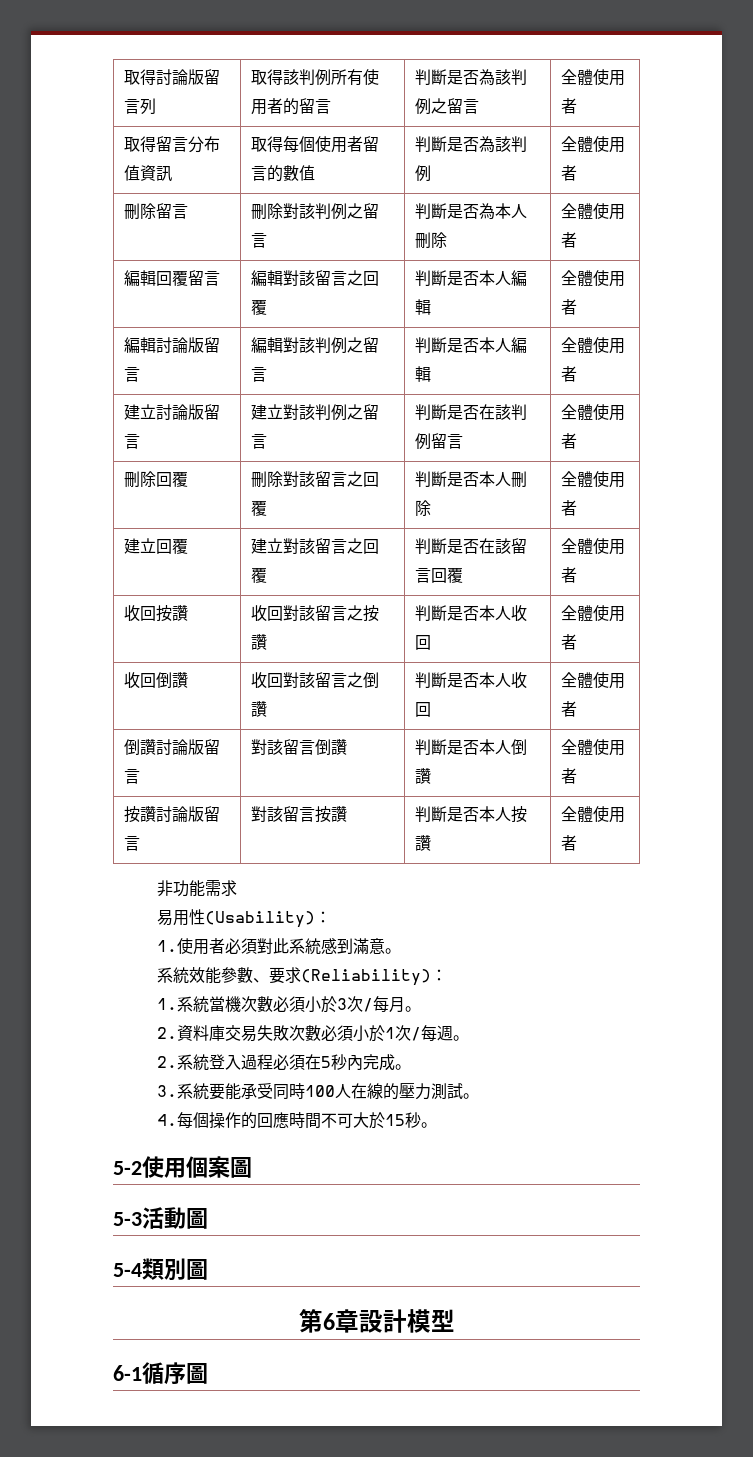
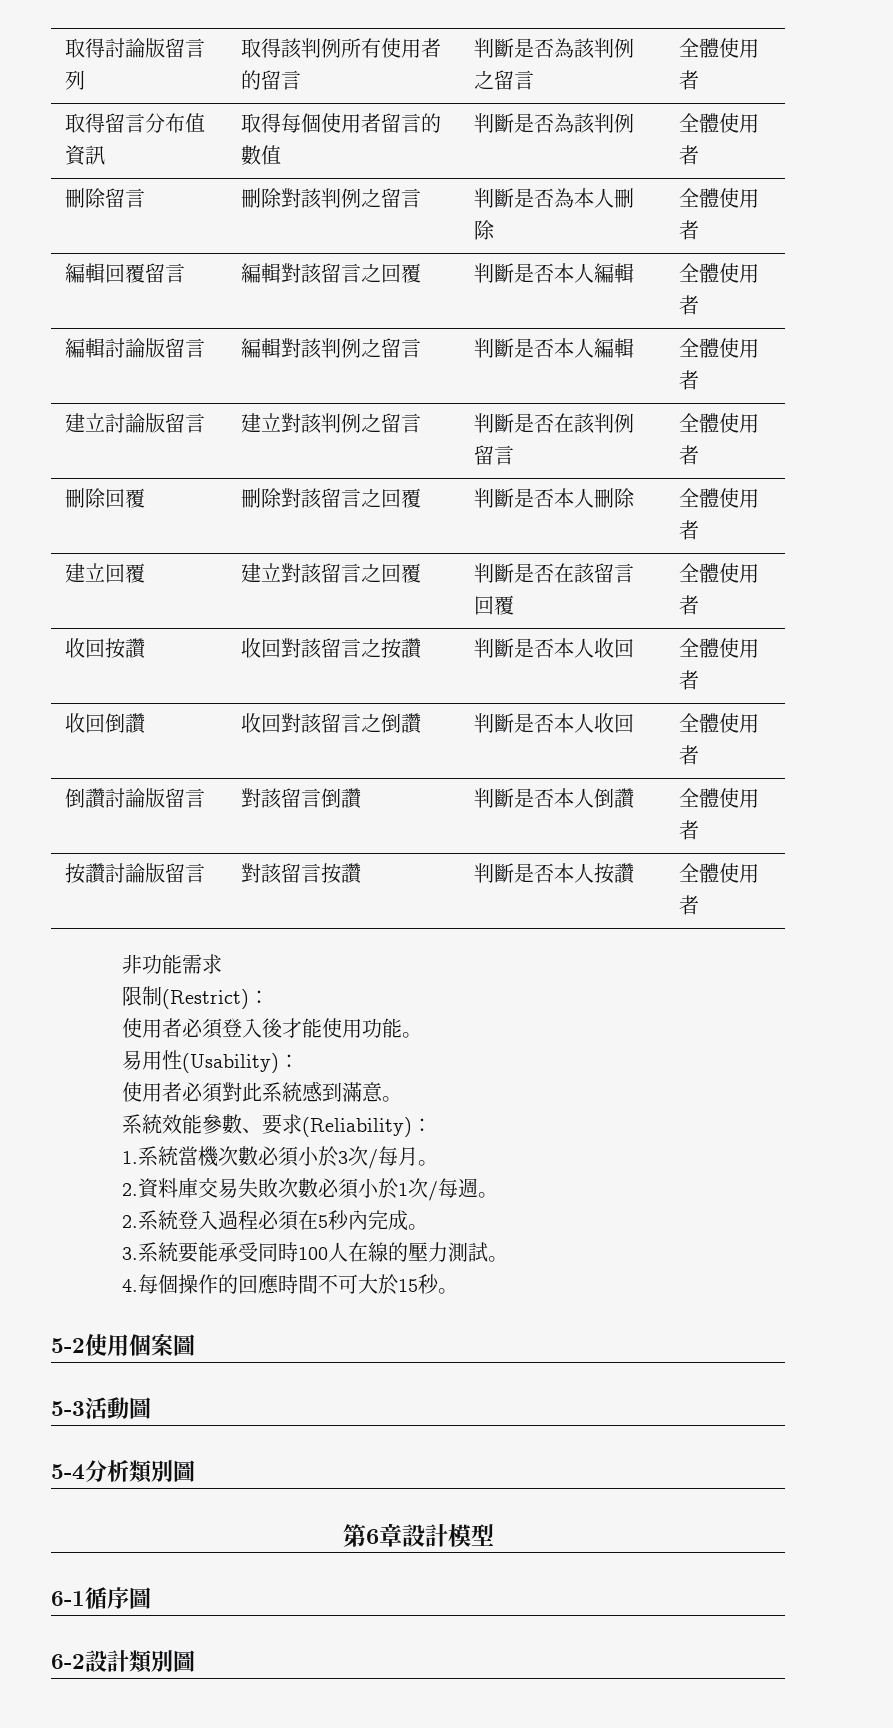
(238, 888) none -> [122,986,270,1009] [122,1018,423,1039] // 限制(Restrict)： // 使用者必須登入後才能使用功能。
[157,940,178,952] 1. -> (300, 1061) none
(142, 1270) none -> [85,1460,129,1482] 分析
(208, 1373) none -> [51,1650,195,1673] // 6-2設計類別圖

